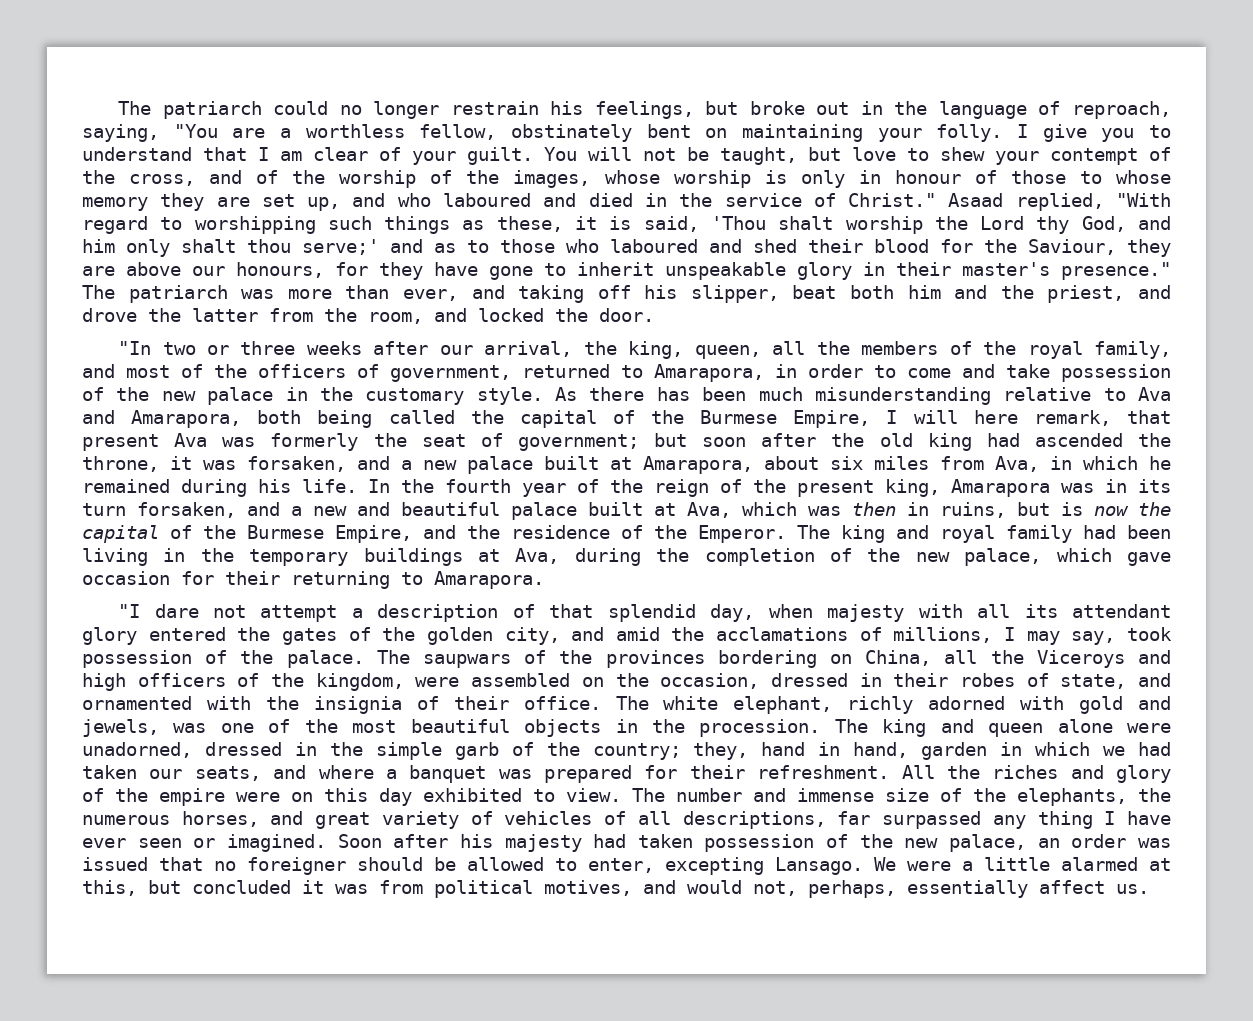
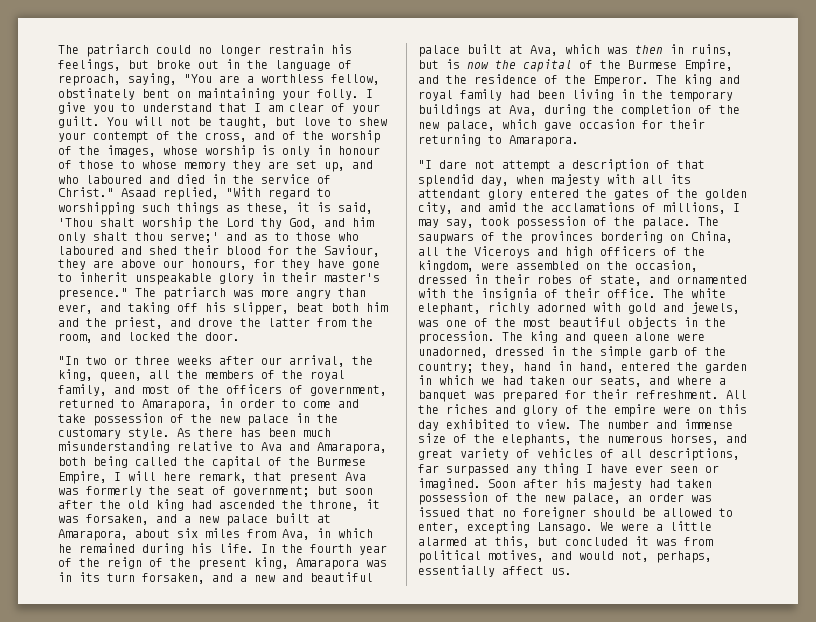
(332, 294) none -> [296,289,331,299] angry
(909, 750) none -> [621,362,698,371] entered the

